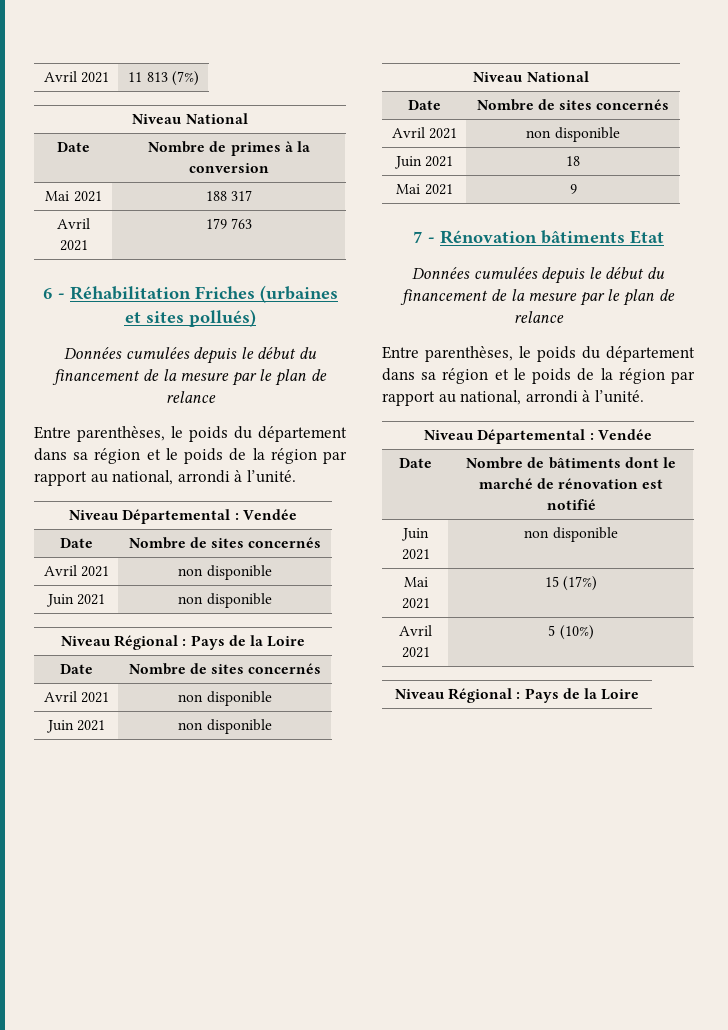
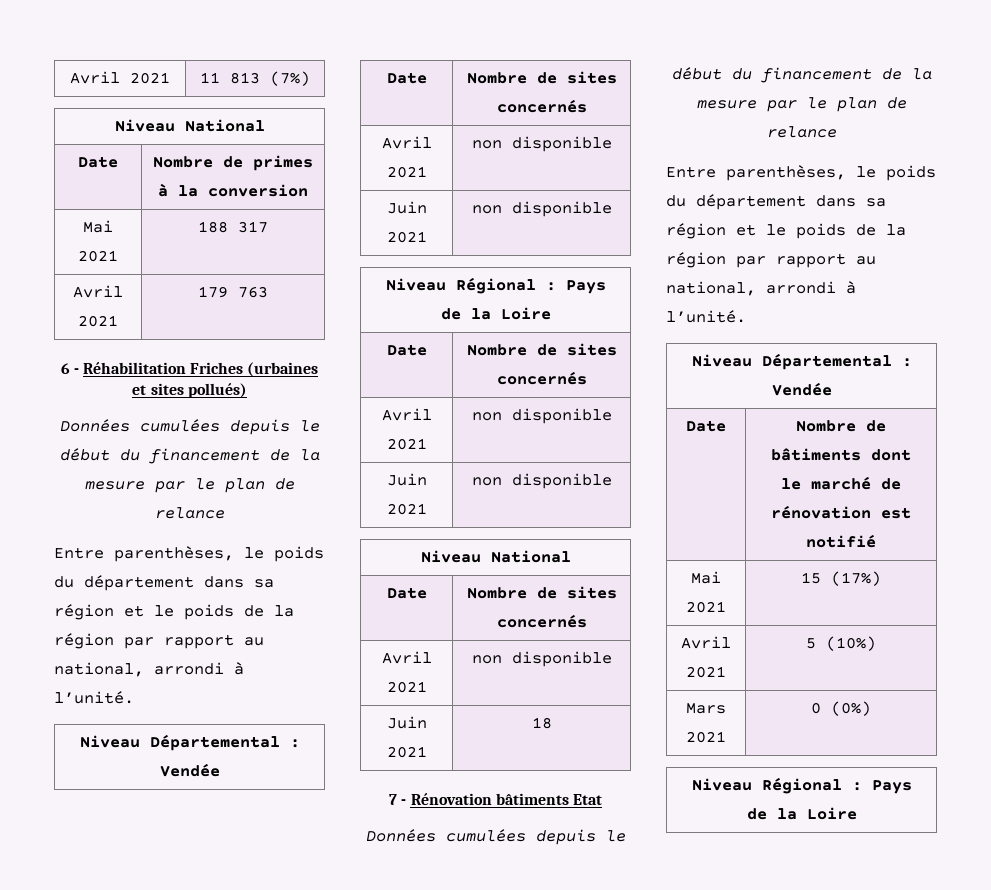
[396,184,453,195] [569,184,577,194] // Mai 2021 | 9 -> (552, 723) none
[401,528,429,541] [401,549,430,560] [524,527,618,542] // Juin 2021 | non disponible -> (876, 541) none
(594, 632) none -> [686,703,726,714] [686,731,726,743] [811,701,871,716] // Mars 2021 | 0 (0%)

